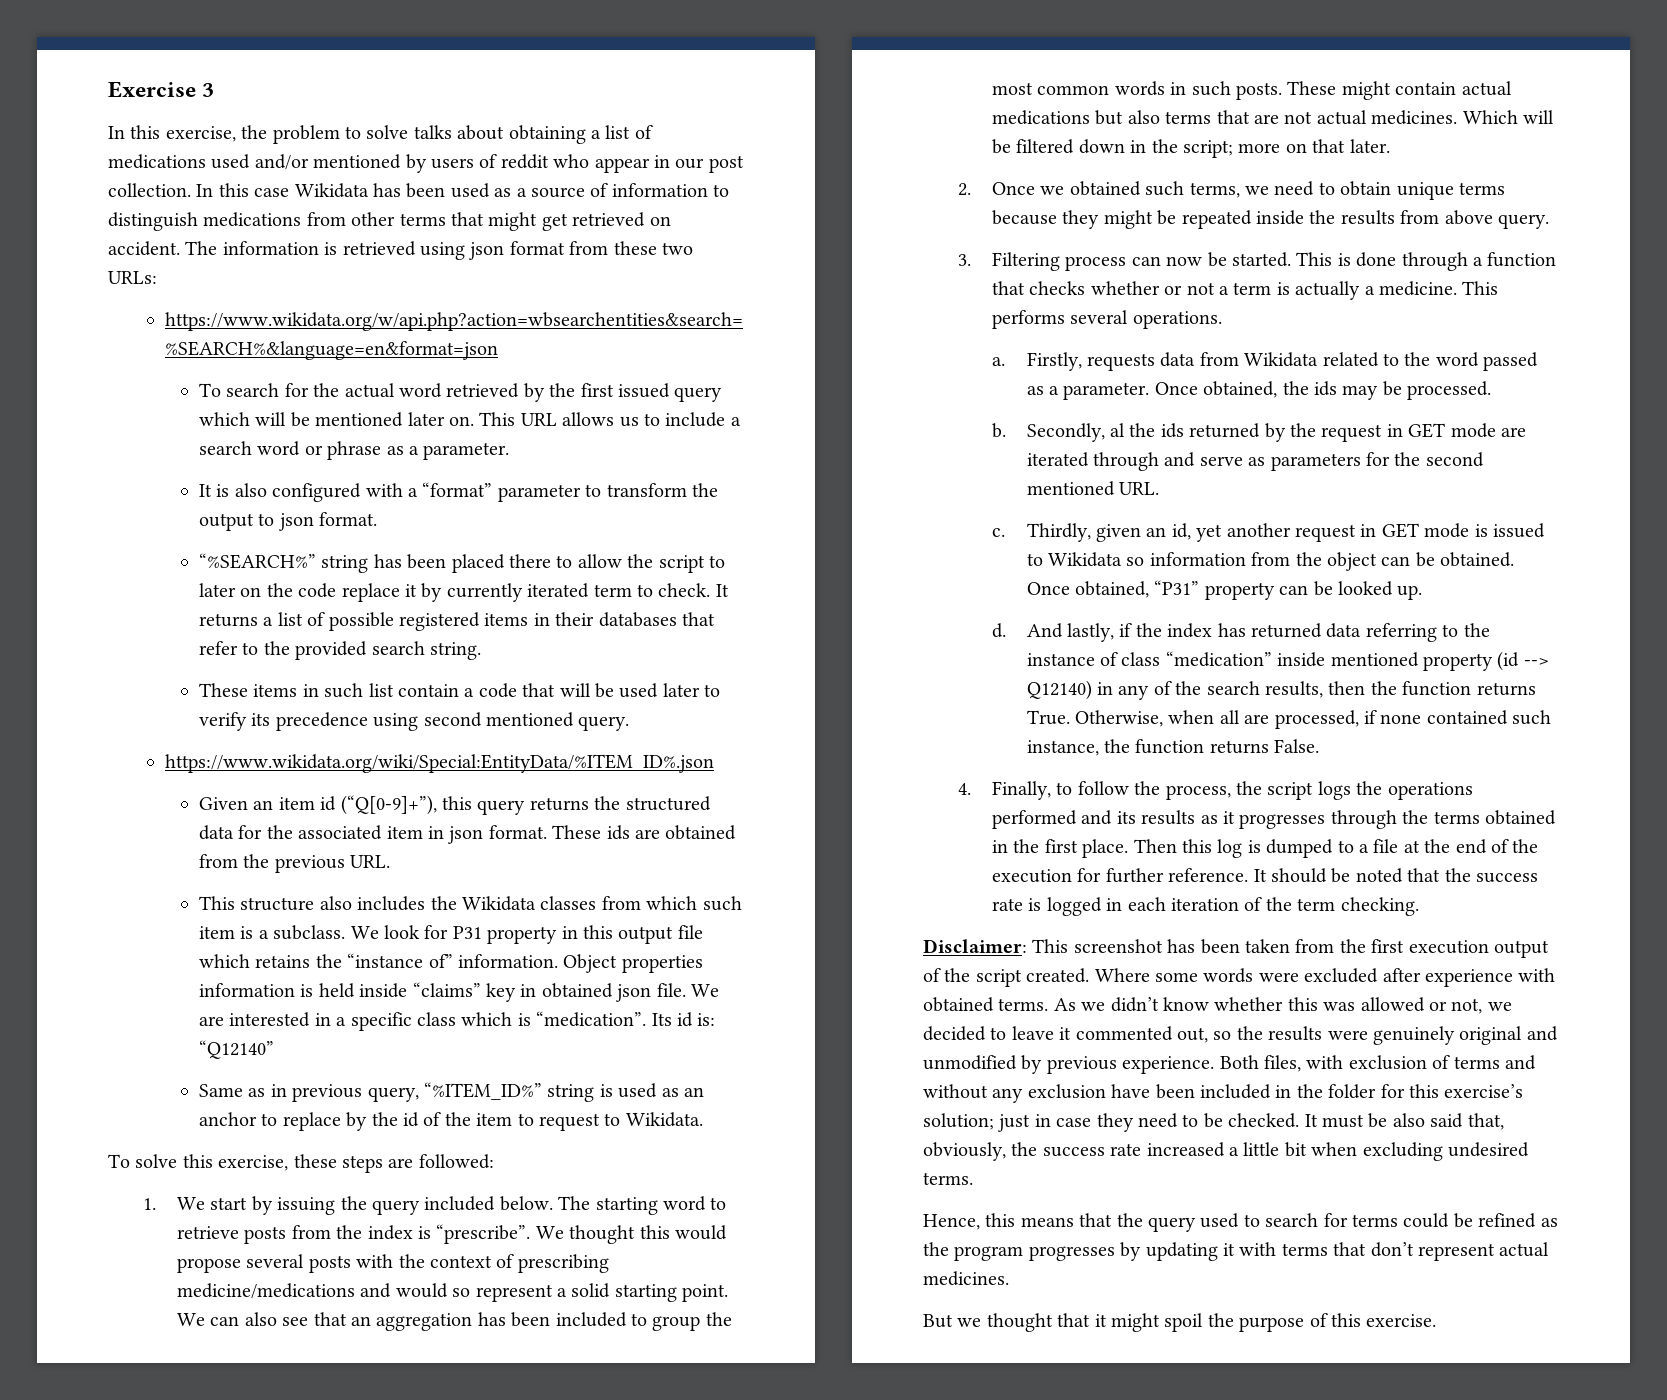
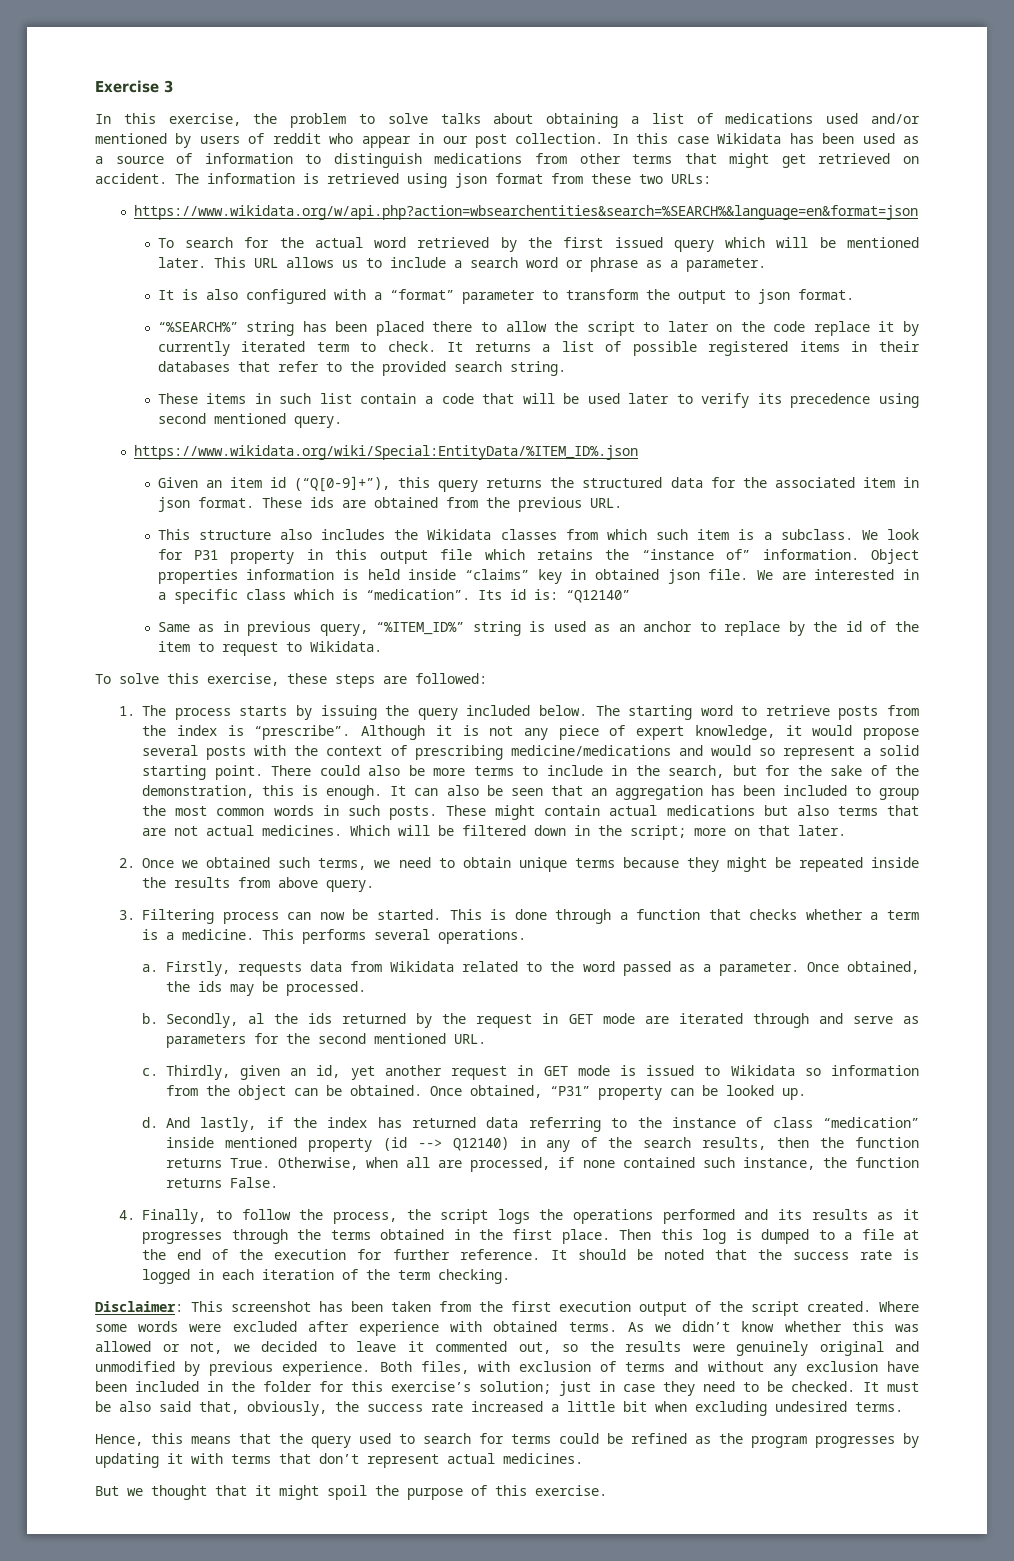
[407,412,475,426] later on. -> [157,257,206,268] later.
[177,1197,248,1210] We start -> [142,705,288,720] The process starts
[535,1225,670,1244] We thought this -> [361,725,802,740] Although it is not any piece of expert knowledge, it
[177,1312,309,1326] We can also see -> [271,765,919,778] [142,785,543,800] There could also be more terms to include in the search, but for the sake of the demonstration, this is enough. It can also be seen
[1164,282,1215,295] or not -> (863, 914) none
[1295,281,1361,300] actually -> (159, 934) none

